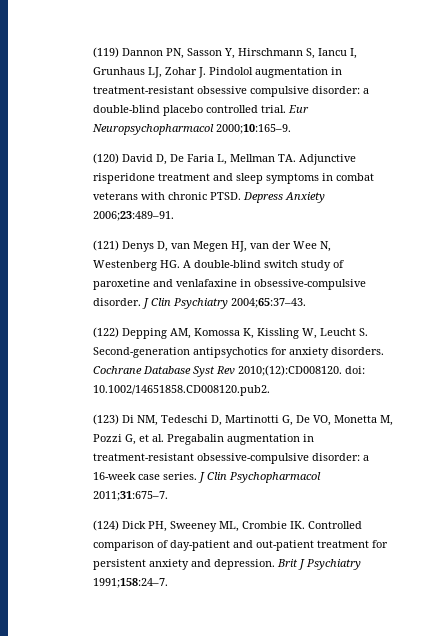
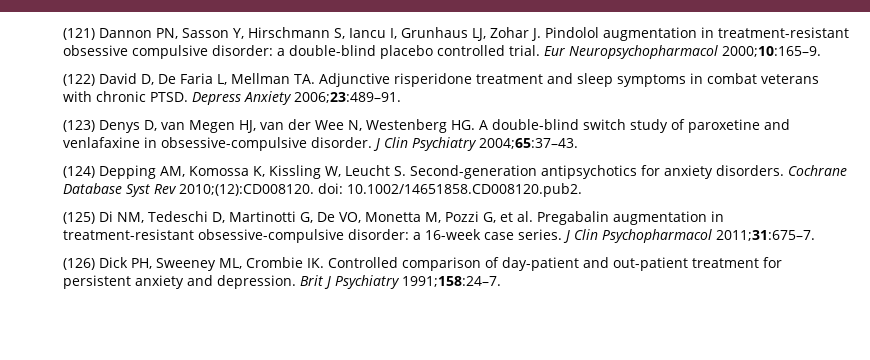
[93,47,120,58] (119) -> [62,28,95,40] (121)
[93,153,120,164] (120) -> [62,74,95,86] (122)
[93,240,120,251] (121) -> [62,120,95,132] (123)
[93,327,120,338] (122) -> [62,166,95,178] (124)
[93,414,120,425] (123) -> [62,212,95,224] (125)
[93,520,120,531] (124) -> [62,258,95,270] (126)

